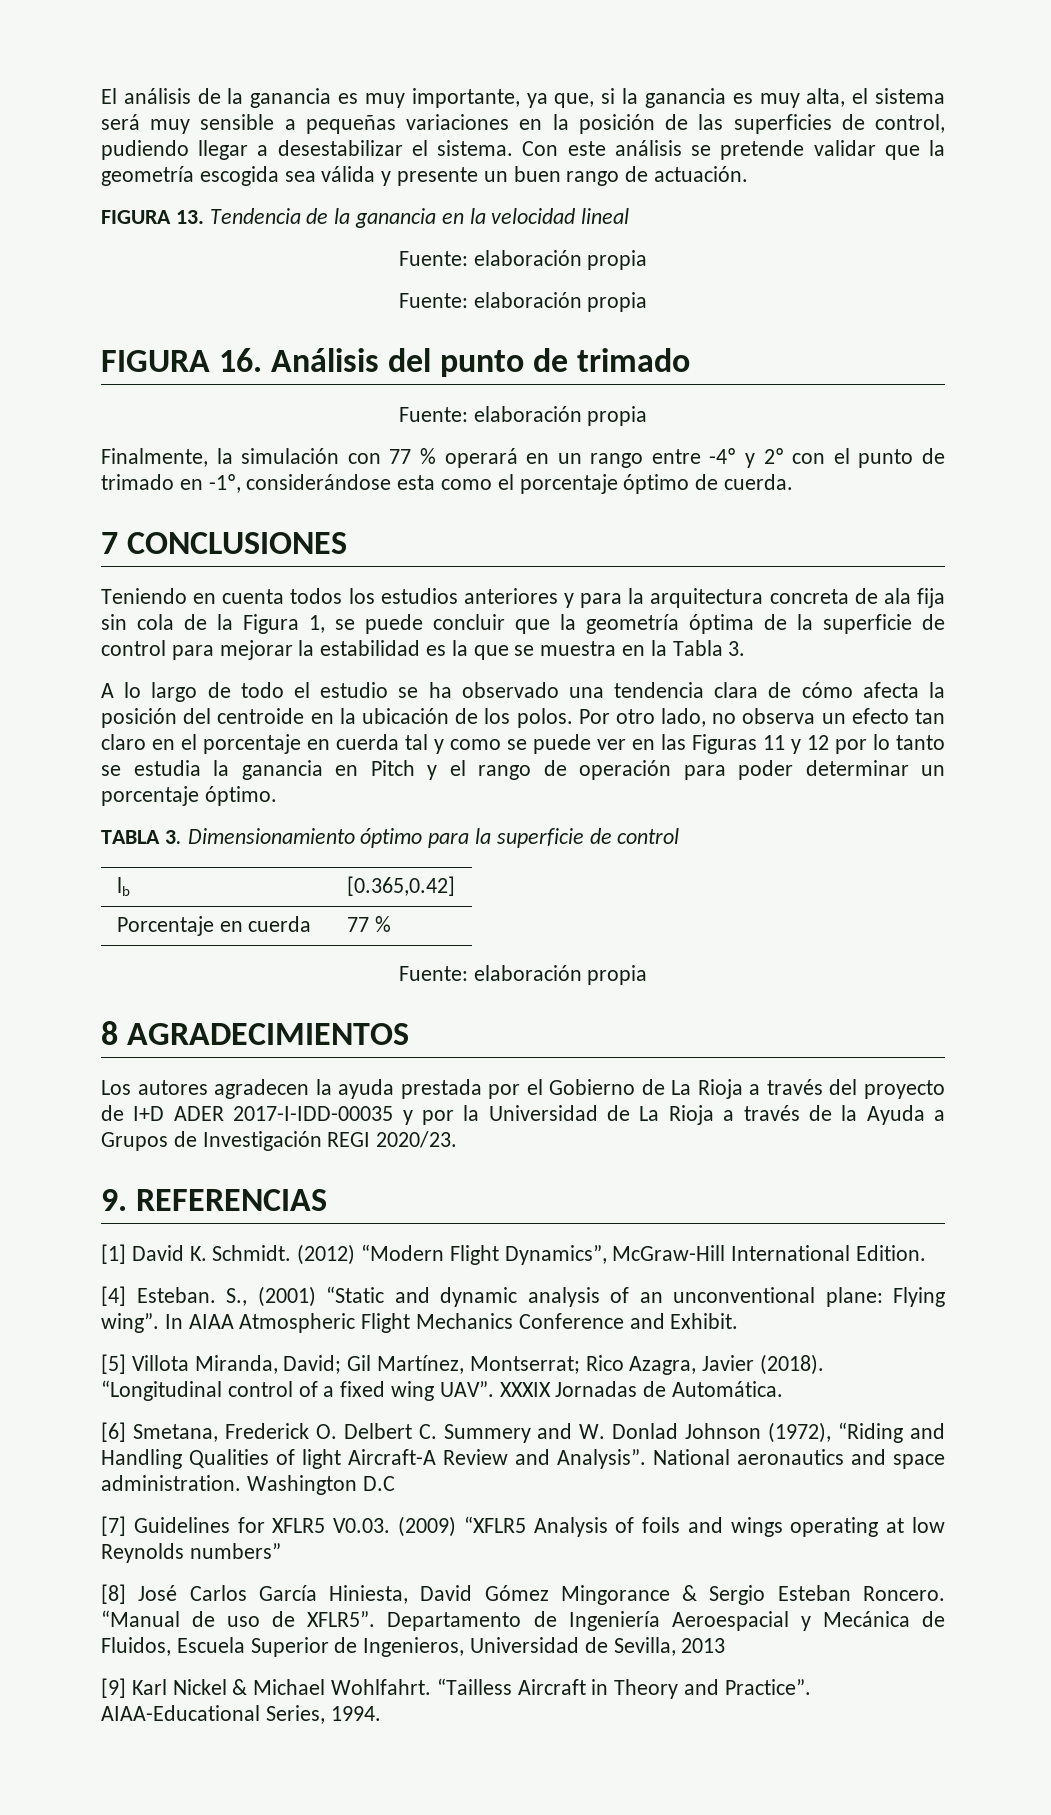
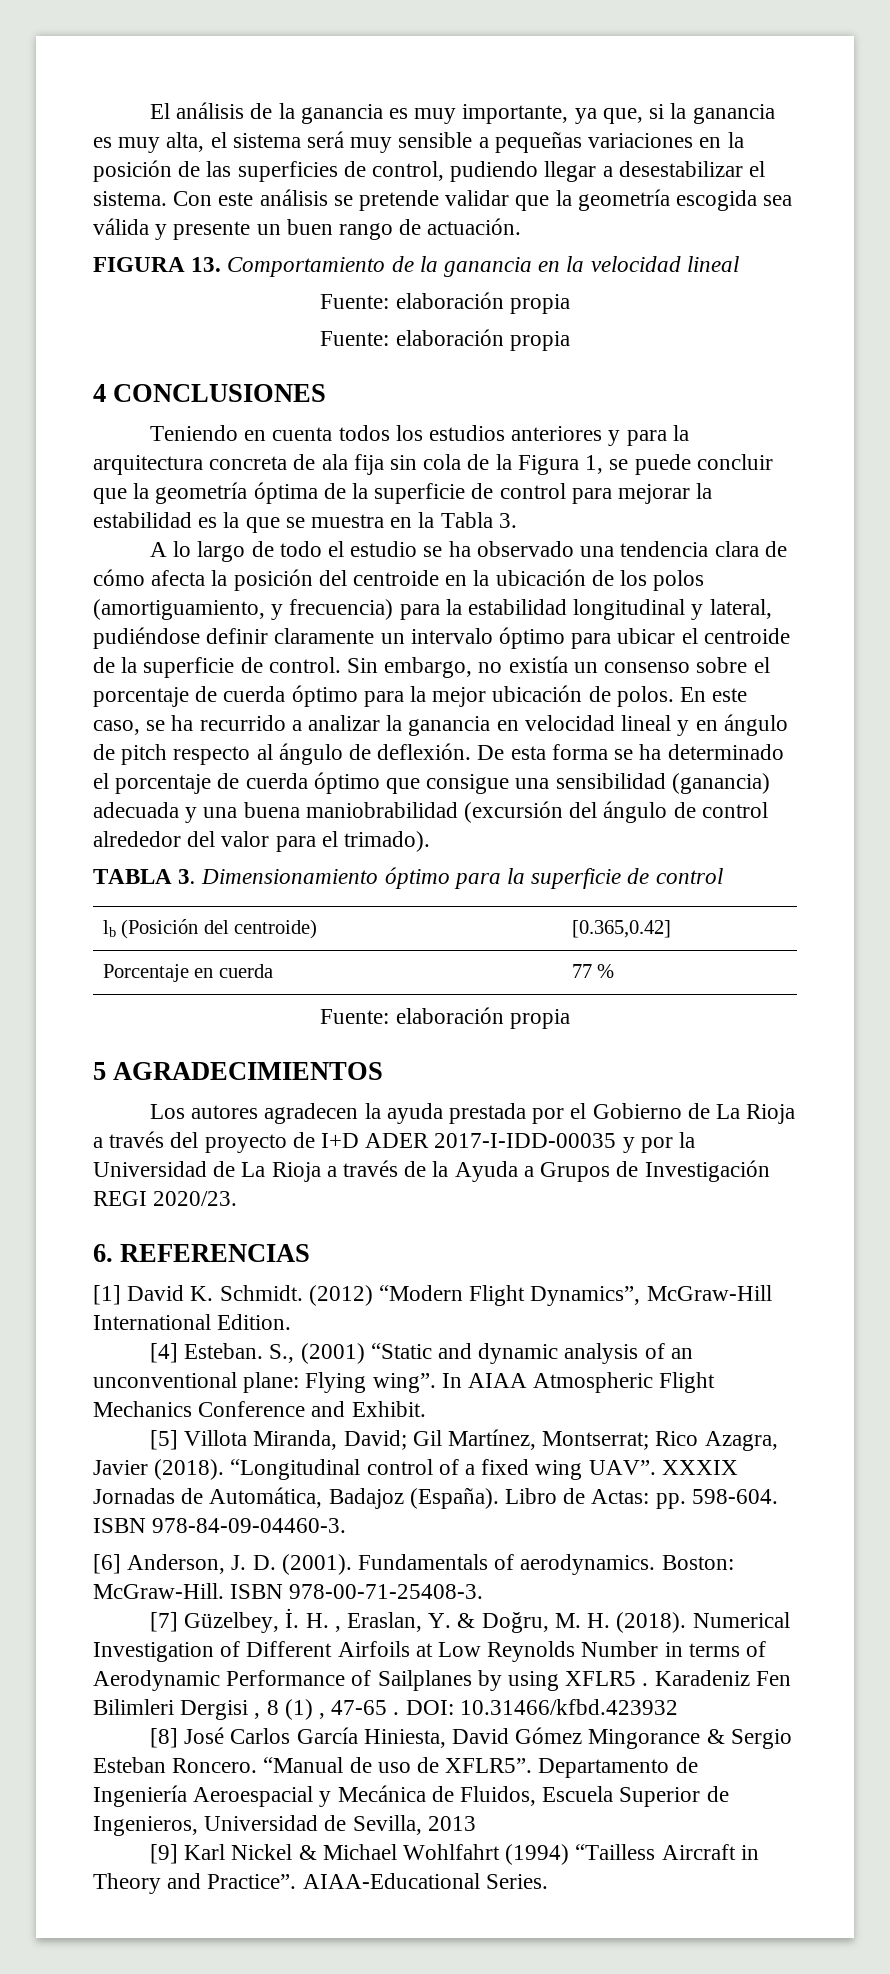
[209,208,301,224] Tendencia -> [227,257,386,277] Comportamiento
[101,348,691,377] [398,406,648,426] [101,448,946,468] [101,474,794,494] [101,532,118,554] FIGURA 16. Análisis del punto de trimado // Fuente: elaboración propia // Finalmente, la simulación con 77 % operará en un rango entre -4º y 2º con el punto de trimado en -1º, considerándose esta como el porcentaje óptimo de cuerda. // 7 -> [93,384,106,402] 4
[516,708,945,728] [101,734,945,754] [101,760,945,780] [101,786,277,806] polos. Por otro lado, no observa un efecto tan claro en el porcentaje en cuerda tal y como se puede ver en las Figuras 11 y 12 por lo tanto se estudia la ganancia en Pitch y el rango de operación para poder determinar un porcentaje óptimo. -> [653,570,705,591] [93,599,772,620] [93,627,790,649] [93,656,770,678] [93,685,748,707] [93,714,788,736] [93,743,784,765] [93,772,770,794] [93,801,768,823] [93,831,431,852] polos (amortiguamiento, y frecuencia) para la estabilidad longitudinal y lateral, pudiéndose definir claramente un intervalo óptimo para ubicar el centroide de la superficie de control. Sin embargo, no existía un consenso sobre el porcentaje de cuerda óptimo para la mejor ubicación de polos. En este caso, se ha recurrido a analizar la ganancia en velocidad lineal y en ángulo de pitch respecto al ángulo de deflexión. De esta forma se ha determinado el porcentaje de cuerda óptimo que consigue una sensibilidad (ganancia) adecuada y una buena maniobrabilidad (excursión del ángulo de control alrededor del valor para el trimado).
(130, 886) none -> [121,919,318,939] (Posición del centroide)
[101,1021,118,1045] 8 -> [93,1062,106,1080] 5
[101,1189,127,1211] 9. -> [93,1244,113,1262] 6.
[672,1381,784,1397] [101,1422,945,1443] [101,1449,945,1469] [101,1475,395,1495] [101,1516,946,1537] [101,1543,281,1563] Automática. // [6] Smetana, Frederick O. Delbert C. Summery and W. Donlad Johnson (1972), “Riding and Handling Qualities of light Aircraft-A Review and Analysis”. National aeronautics and space administration. Washington D.C // [7] Guidelines for XFLR5 V0.03. (2009) “XFLR5 Analysis of foils and wings operating at low Reynolds numbers” -> [209,1487,778,1509] [93,1518,347,1533] [93,1554,734,1575] [93,1583,484,1599] [149,1608,790,1633] [93,1641,767,1662] [93,1670,791,1691] [93,1699,678,1720] Automática, Badajoz (España). Libro de Actas: pp. 598-604. ISBN 978-84-09-04460-3. // [6] Anderson, J. D. (2001). Fundamentals of aerodynamics. Boston: McGraw-Hill. ISBN 978-00-71-25408-3. // [7] Güzelbey, İ. H. , Eraslan, Y. & Doğru, M. H. (2018). Numerical Investigation of Different Airfoils at Low Reynolds Number in terms of Aerodynamic Performance of Sailplanes by using XFLR5 . Karadeniz Fen Bilimleri Dergisi , 8 (1) , 47-65 . DOI: 10.31466/kfbd.423932
[331,1679,432,1695] Wohlfahrt. -> [403,1844,570,1865] Wohlfahrt (1994)
[265,1705,381,1724] Series, 1994. -> [485,1874,548,1889] Series.

